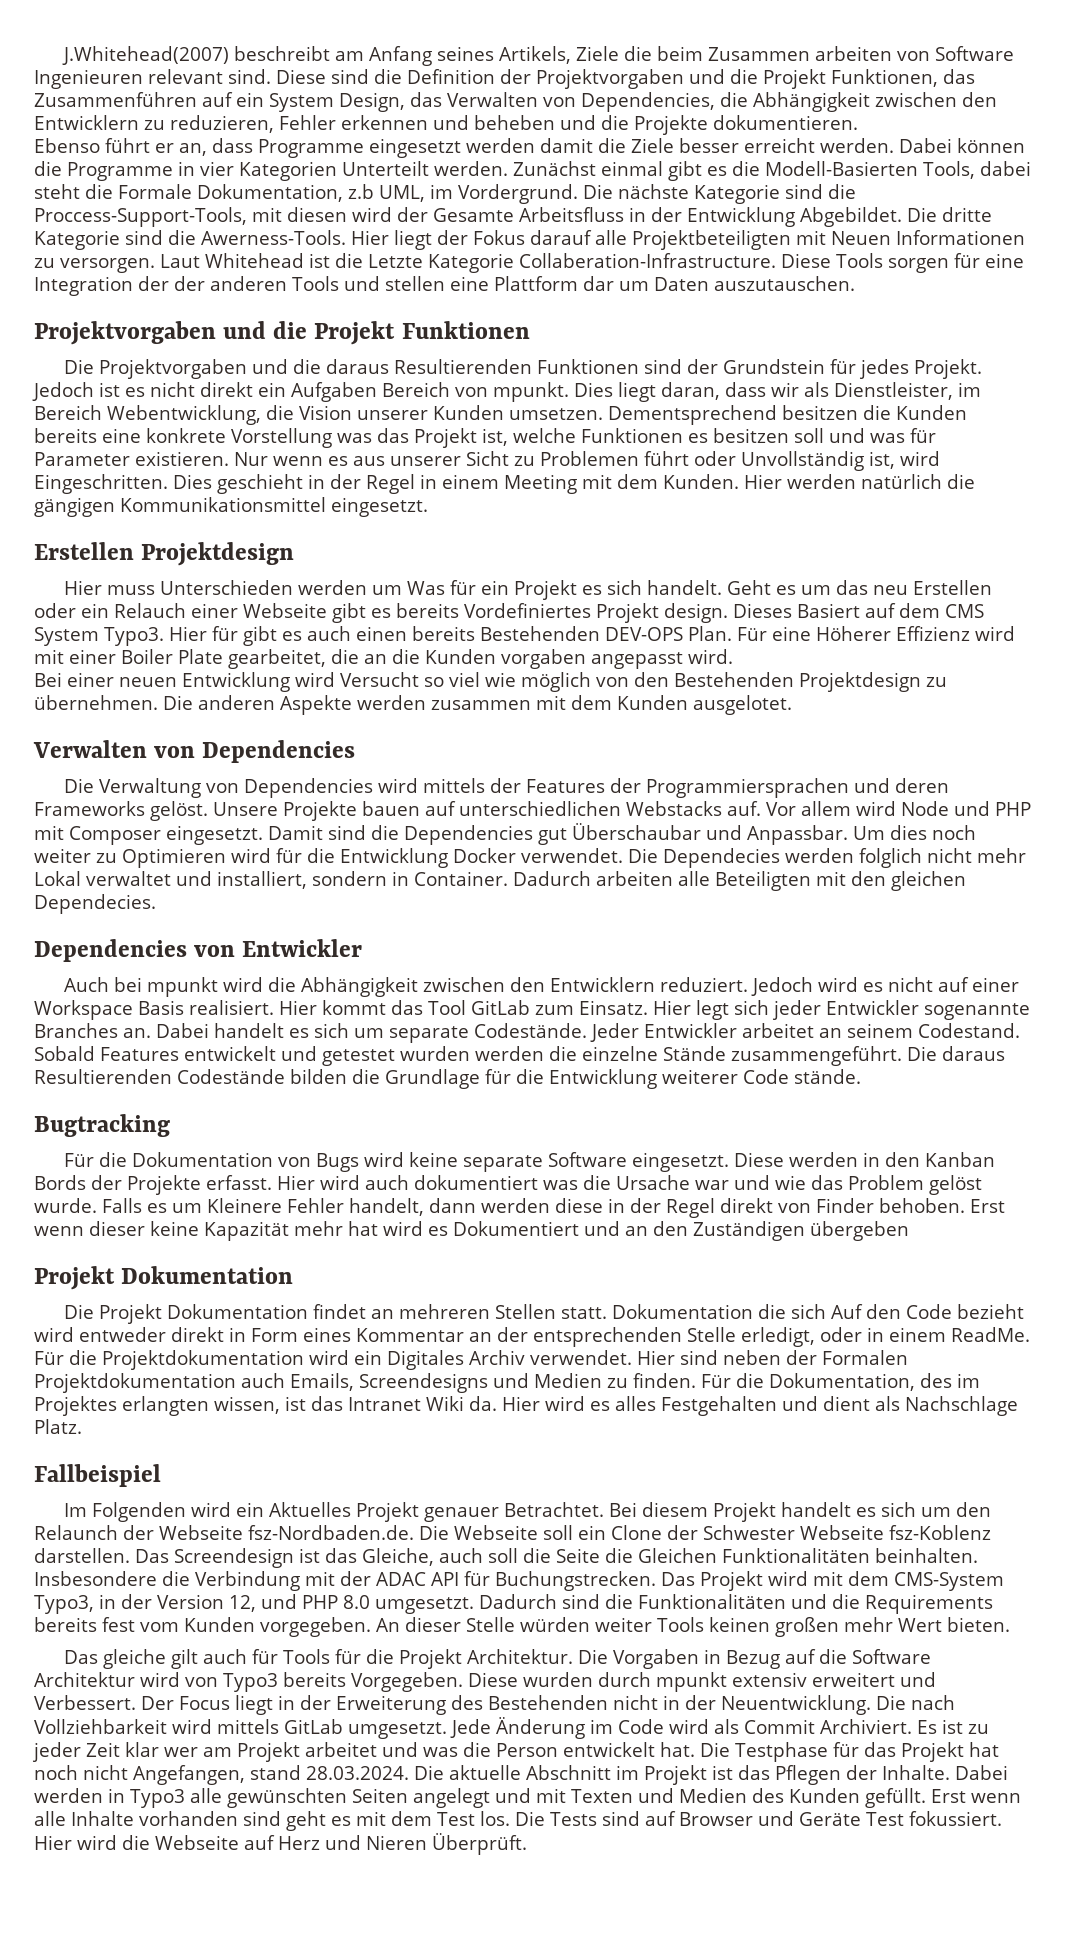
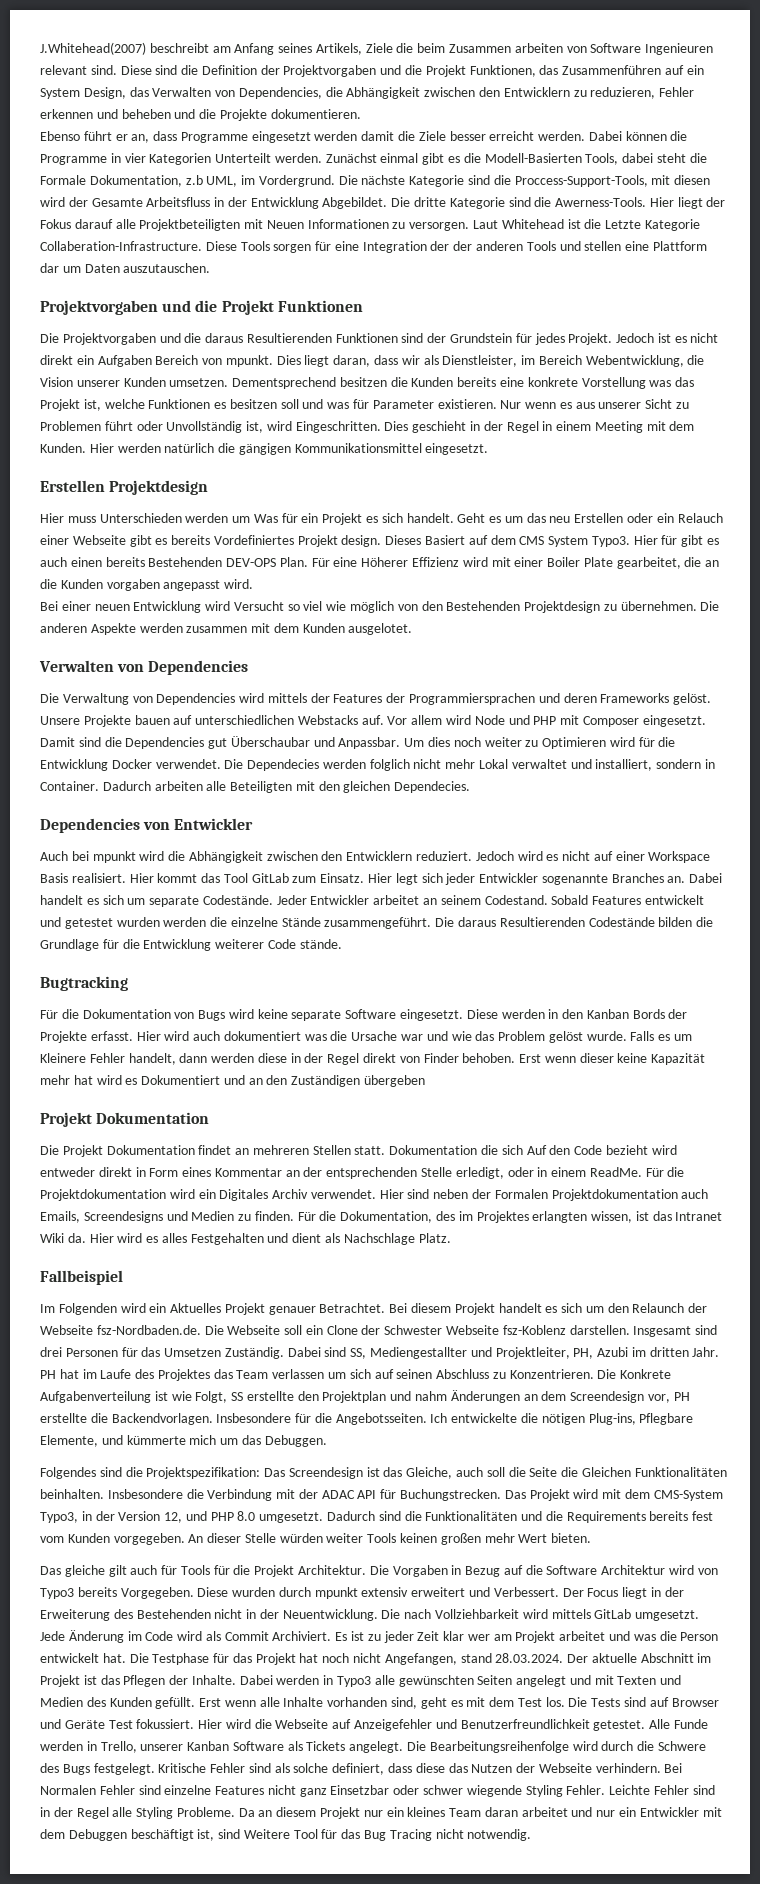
(130, 1555) none -> [633,1325,718,1337] [40,1347,720,1359] [40,1369,672,1381] [40,1390,690,1403] [40,1413,694,1425] [40,1435,327,1447] [40,1467,261,1479] Insgesamt sind drei Personen für das Umsetzen Zuständig. Dabei sind SS, Mediengestallter und Projektleiter, PH, Azubi im dritten Jahr. PH hat im Laufe des Projektes das Team verlassen um sich auf seinen Abschluss zu Konzentrieren. Die Konkrete Aufgabenverteilung ist wie Folgt, SS erstellte den Projektplan und nahm Änderungen an dem Screendesign vor, PH erstellte die Backendvorlagen. Insbesondere für die Angebotsseiten. Ich entwickelte die nötigen Plug-ins, Pflegbare Elemente, und kümmerte mich um das Debuggen. // Folgendes sind die Projektspezifikation:
[414,1765,444,1780] Die -> [567,1654,589,1663] Der
[243,1811,281,1826] sind -> [391,1697,418,1709] sind,
[278,1833,527,1855] Herz und Nieren Überprüft. -> [354,1719,708,1731] [40,1741,706,1753] [40,1763,683,1775] [40,1785,715,1797] [40,1807,722,1819] [40,1829,532,1841] Anzeigefehler und Benutzerfreundlichkeit getestet. Alle Funde werden in Trello, unserer Kanban Software als Tickets angelegt. Die Bearbeitungsreihenfolge wird durch die Schwere des Bugs festgelegt. Kritische Fehler sind als solche definiert, dass diese das Nutzen der Webseite verhindern. Bei Normalen Fehler sind einzelne Features nicht ganz Einsetzbar oder schwer wiegende Styling Fehler. Leichte Fehler sind in der Regel alle Styling Probleme. Da an diesem Projekt nur ein kleines Team daran arbeitet und nur ein Entwickler mit dem Debuggen beschäftigt ist, sind Weitere Tool für das Bug Tracing nicht notwendig.

